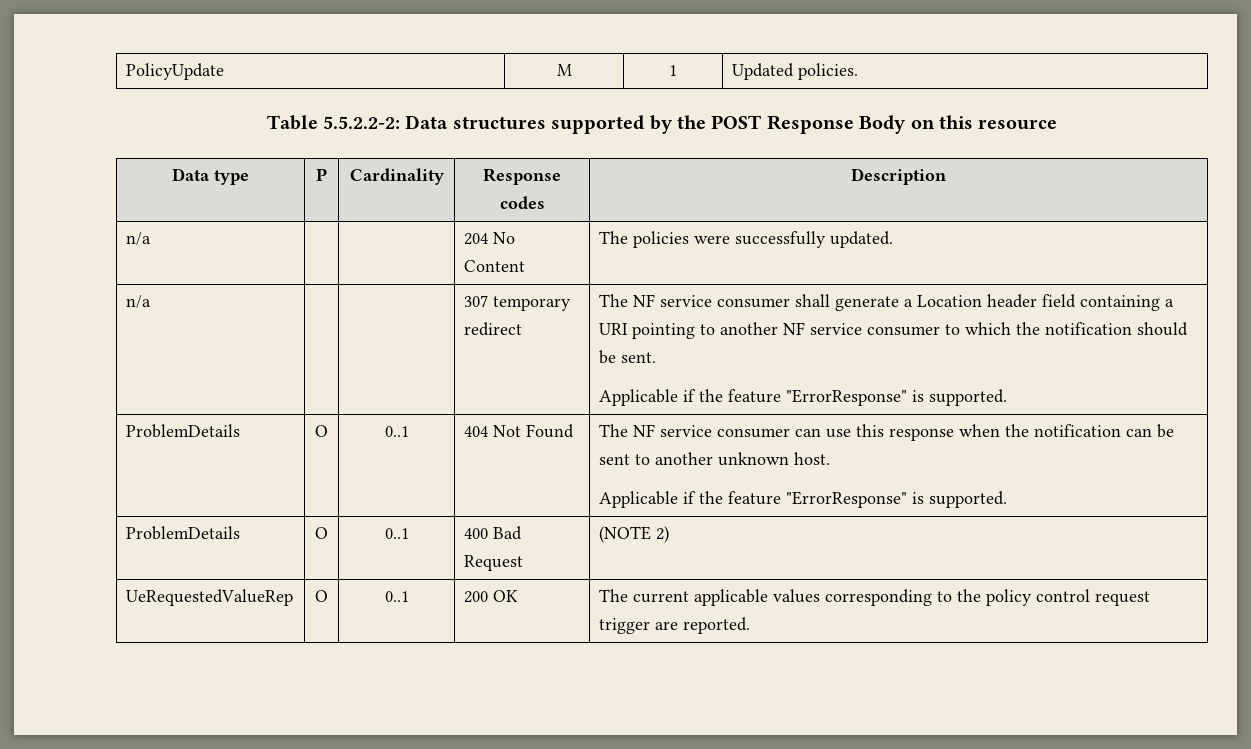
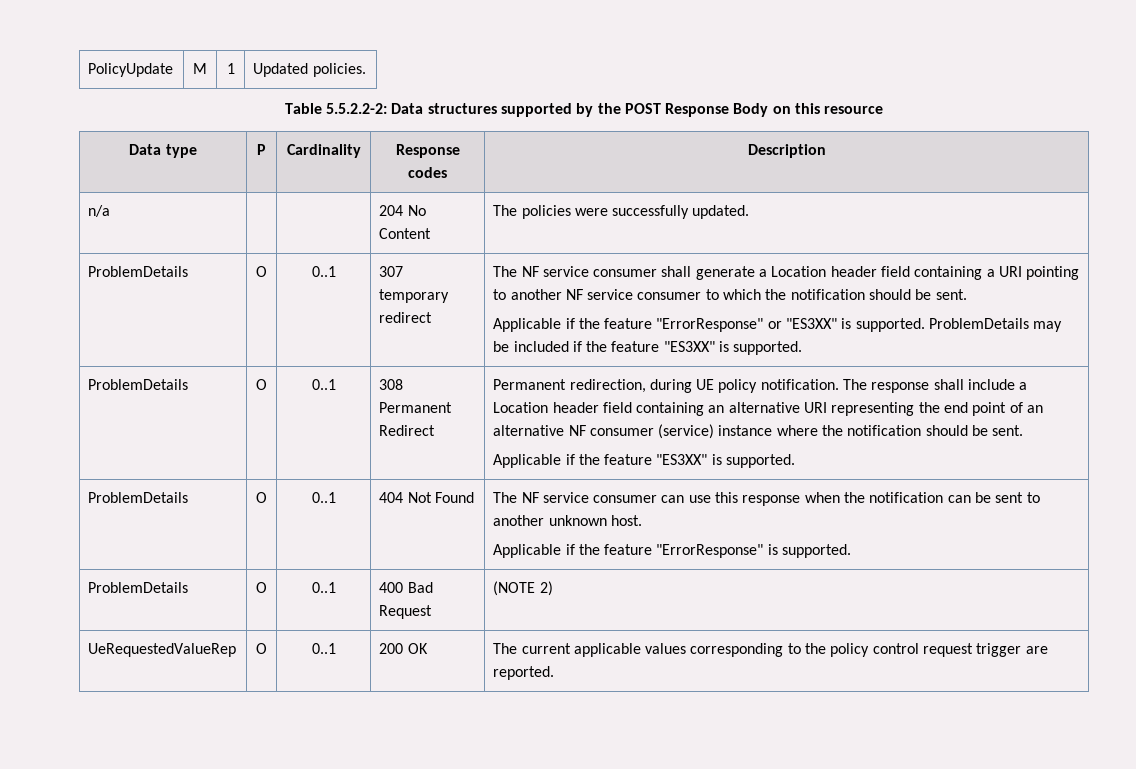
[126,295,152,308] n/a | | -> [88,266,189,277] [256,266,267,277] [311,266,336,277] ProblemDetails | O | 0..1
(908, 397) none -> [767,318,1063,332] [493,341,803,355] [88,379,189,390] [256,379,267,390] [311,379,336,390] [379,379,404,390] [379,402,453,413] [379,425,436,436] [493,379,1028,393] [493,402,1044,416] [493,424,1024,439] [493,454,708,468] or "ES3XX" is supported. ProblemDetails may be included if the feature "ES3XX" is supported. // ProblemDetails | O | 0..1 | 308 Permanent Redirect | Permanent redirection, during UE policy notification. The response shall include a Location header field containing an alternative URI representing the end point of an alternative NF consumer (service) instance where the notification should be sent. // Applicable if the feature "ES3XX"

